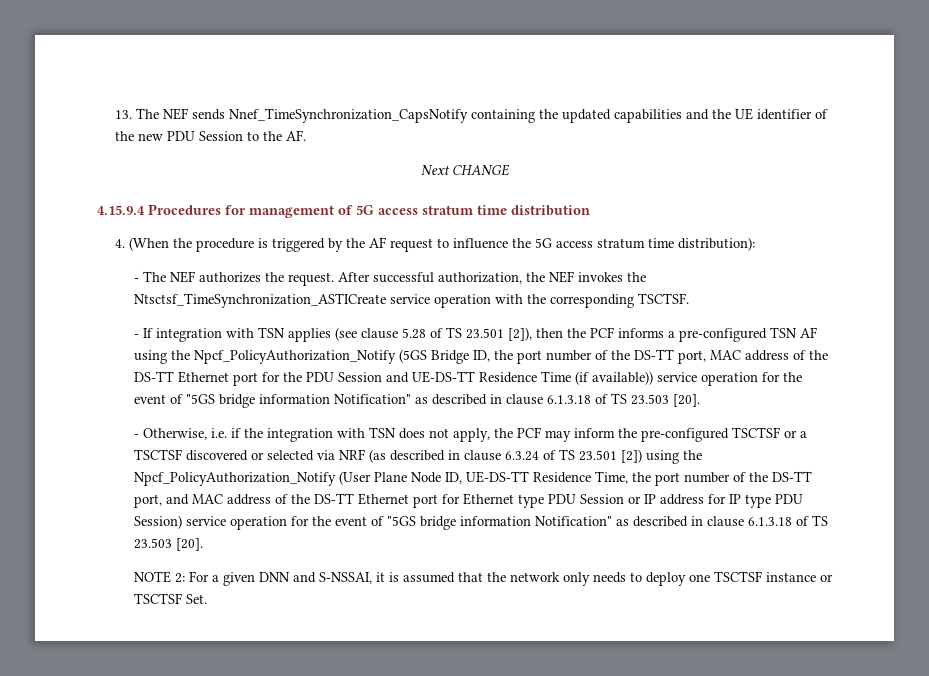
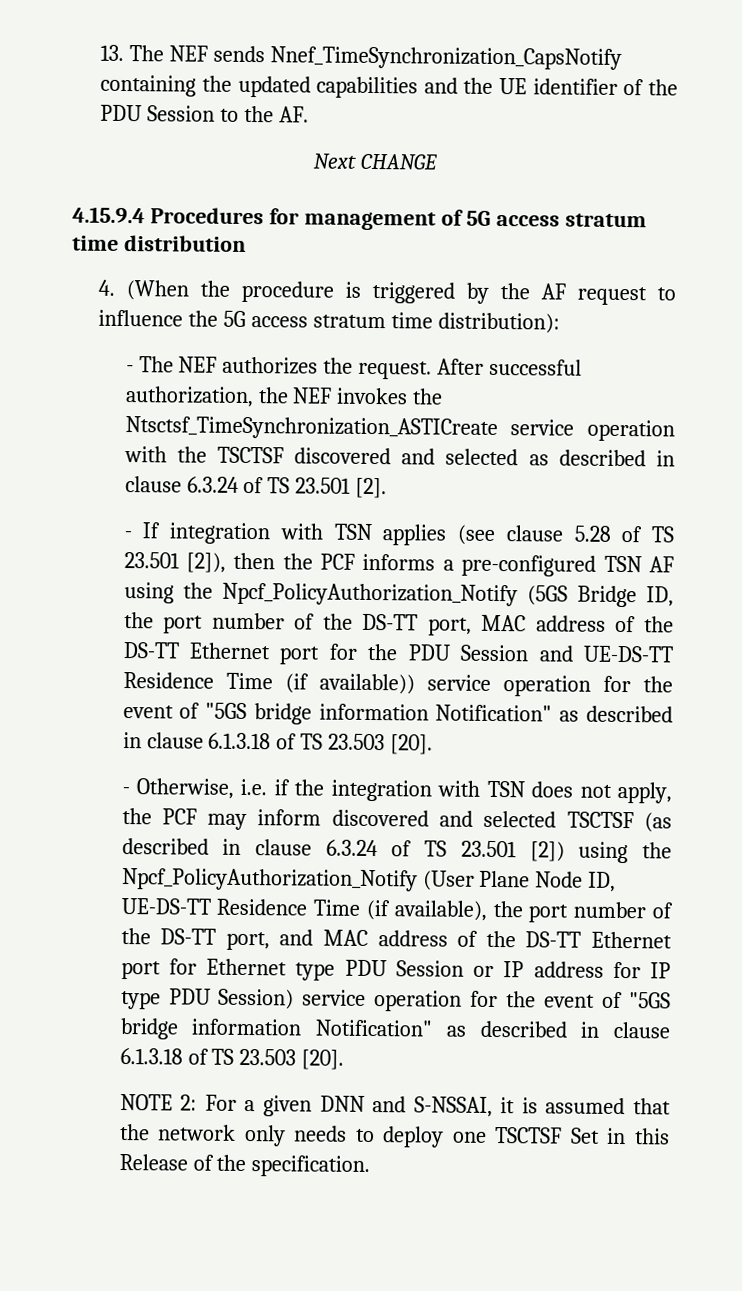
[138,133,164,141] new -> (678, 87) none
[549,293,689,308] corresponding TSCTSF. -> [216,446,675,467] [124,476,388,499] TSCTSF discovered and selected as described in clause 6.3.24 of TS 23.501 [2].
[617,427,807,442] [133,449,365,461] the pre-configured TSCTSF or a TSCTSF discovered or selected via NRF -> [331,809,634,829] discovered and selected TSCTSF
[594,471,628,484] Time, -> [313,899,487,921] Time (if available),
[765,572,833,582] [133,593,207,604] instance or TSCTSF Set. -> [570,1127,670,1145] [118,1153,371,1178] Set in this Release of the specification.

